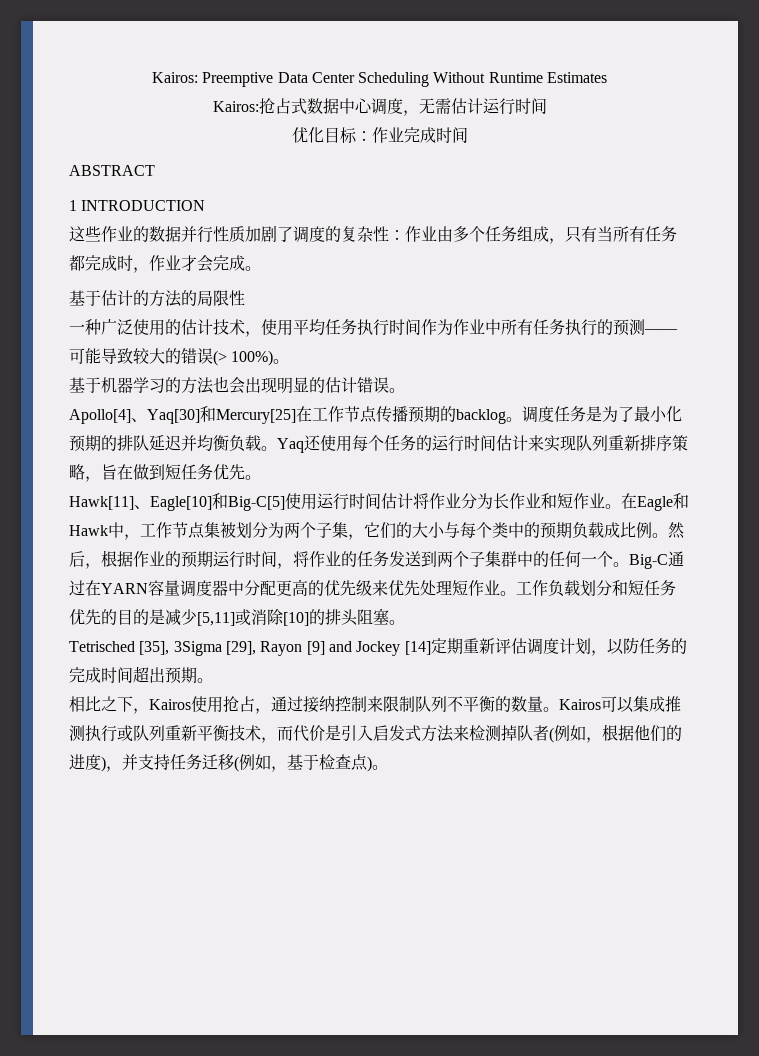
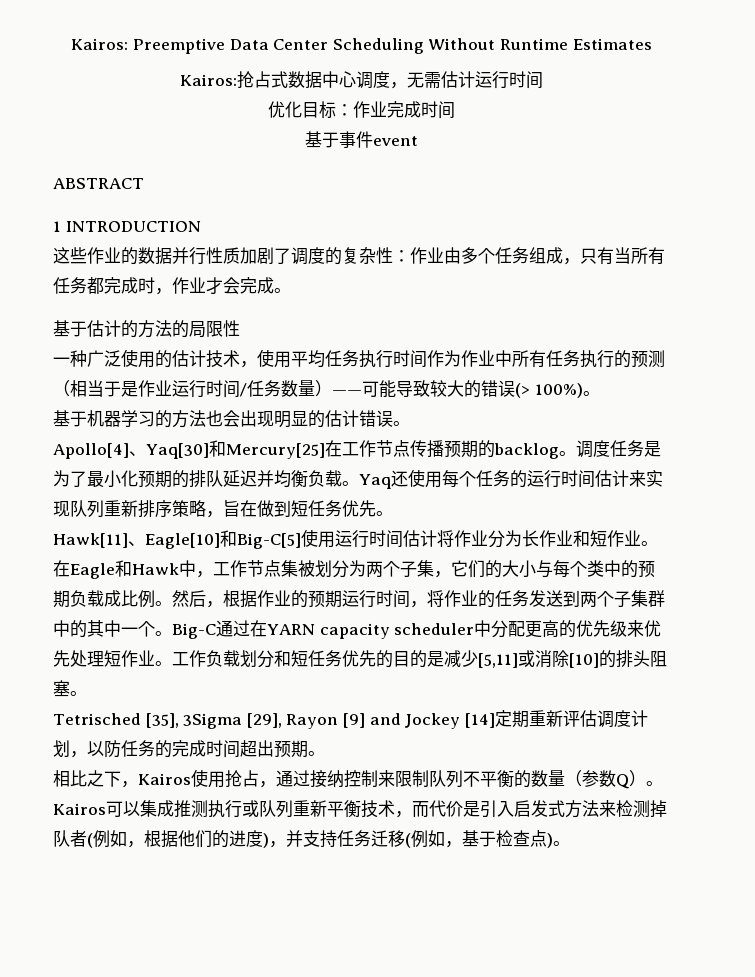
(468, 135) none -> [305,131,418,148] // 基于事件event
(645, 327) none -> [53,380,332,398] （相当于是作业运行时间/任务数量）
[549,551,581,567] 任何 -> [87,620,121,637] 其中
[148,580,228,597] 容量调度器 -> [319,623,475,639] capacity scheduler
(543, 704) none -> [565,770,646,789] （参数Q）

